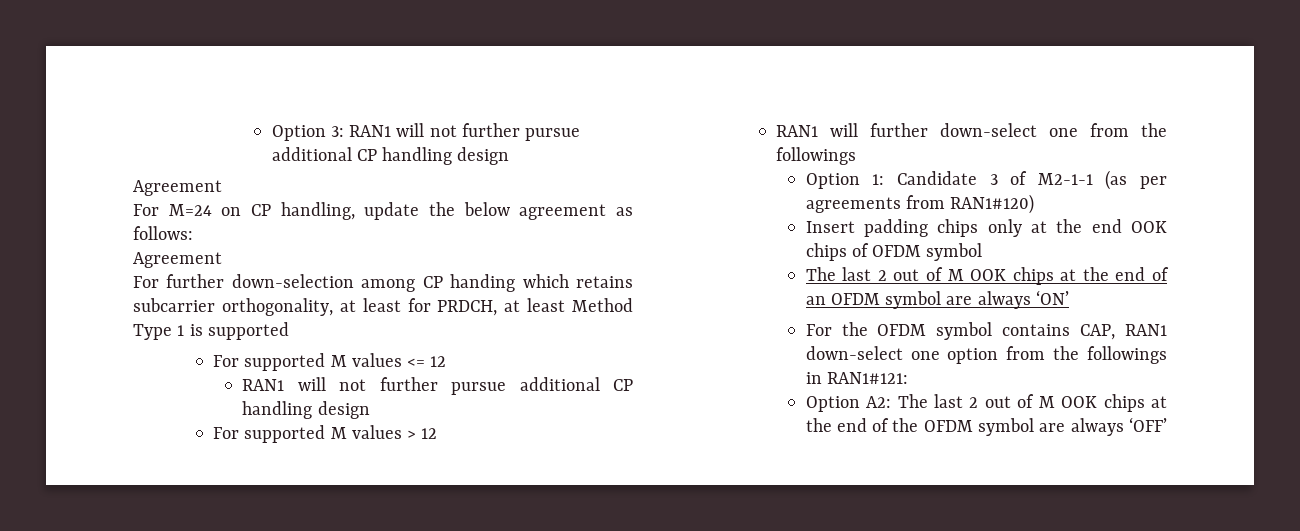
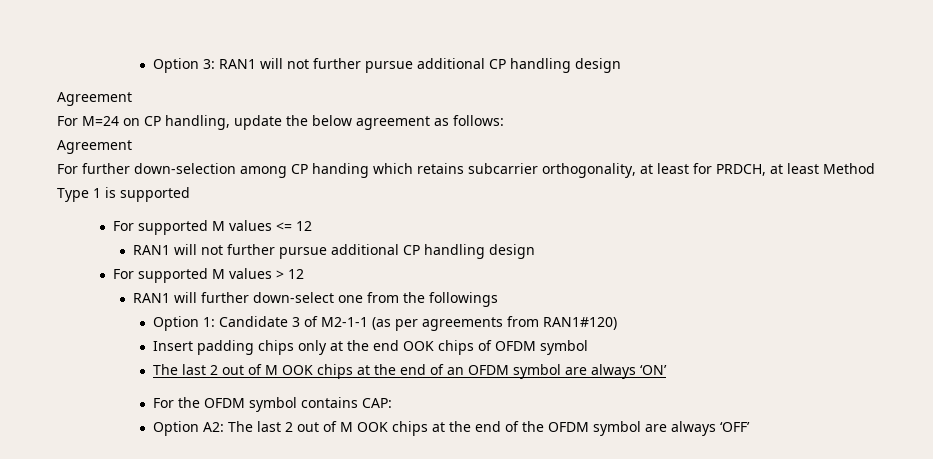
[1080,324,1167,340] [805,346,1167,364] [805,372,908,384] CAP, RAN1 down-select one option from the followings in RAN1#121: -> [361,398,392,408] CAP:

